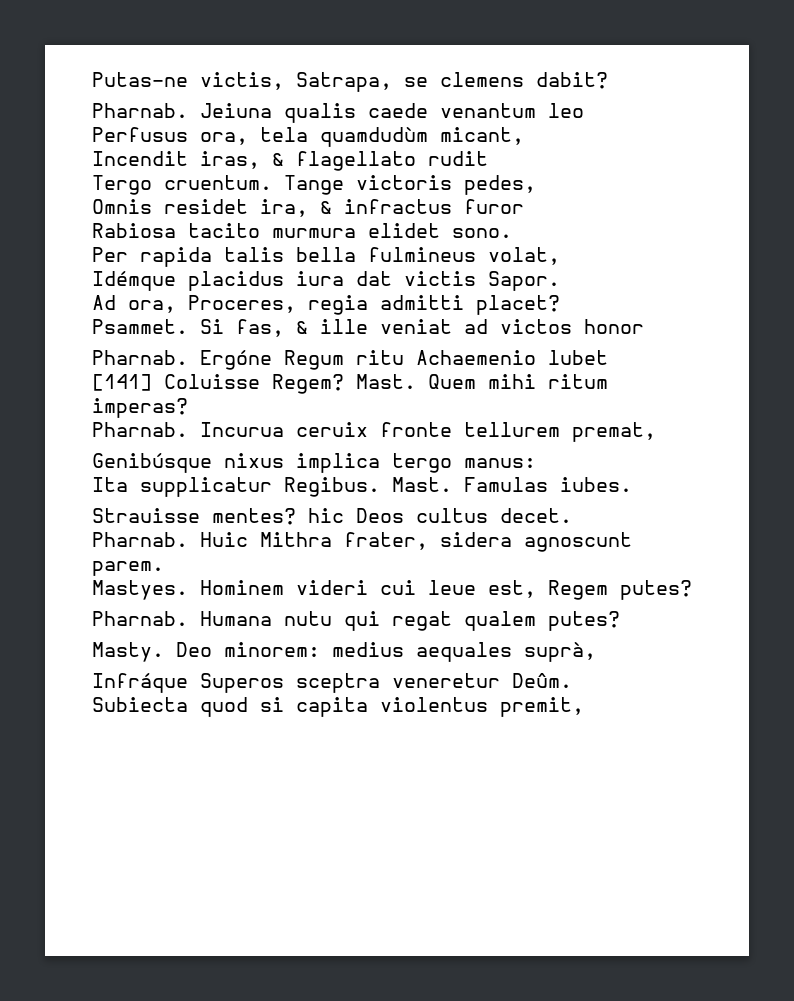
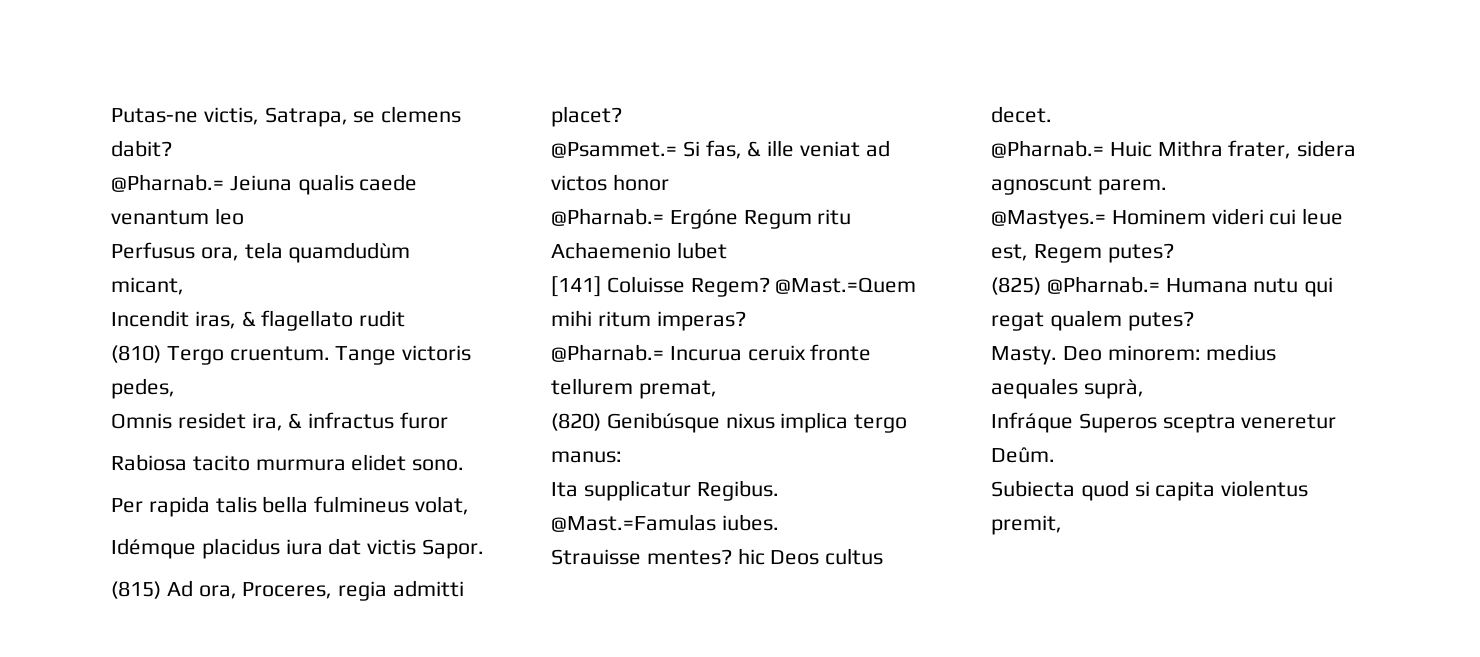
[92,103,188,118] Pharnab. -> [111,174,224,192] @Pharnab.=
(488, 158) none -> [111,345,161,363] (810)
(560, 281) none -> [111,581,161,599] (815)
[92,319,188,334] Psammet. -> [551,142,677,158] @Psammet.=
[92,350,188,365] Pharnab. -> [551,208,664,226] @Pharnab.=
[356,374,476,389] Mast. Quem -> [775,277,917,294] @Mast.=Quem
[92,422,188,437] Pharnab. -> [551,344,664,362] @Pharnab.=
(656, 432) none -> [551,413,601,431] (820)
[392,477,548,492] Mast. Famulas -> [551,514,716,532] @Mast.=Famulas
[92,532,188,547] Pharnab. -> [991,140,1104,158] @Pharnab.=
[92,580,188,600] Mastyes. -> [991,210,1106,229] @Mastyes.=
[92,611,188,626] Pharnab. -> [991,276,1160,295] (825) @Pharnab.=

